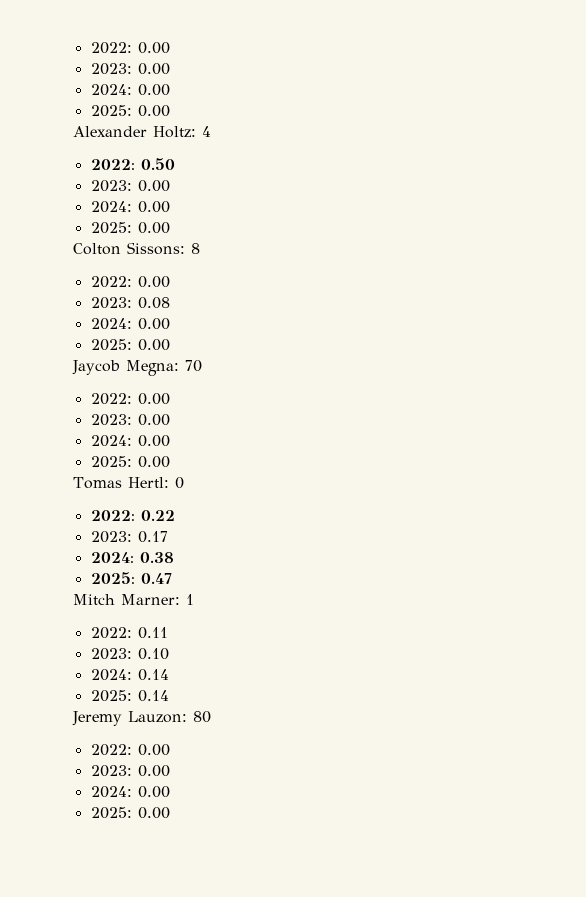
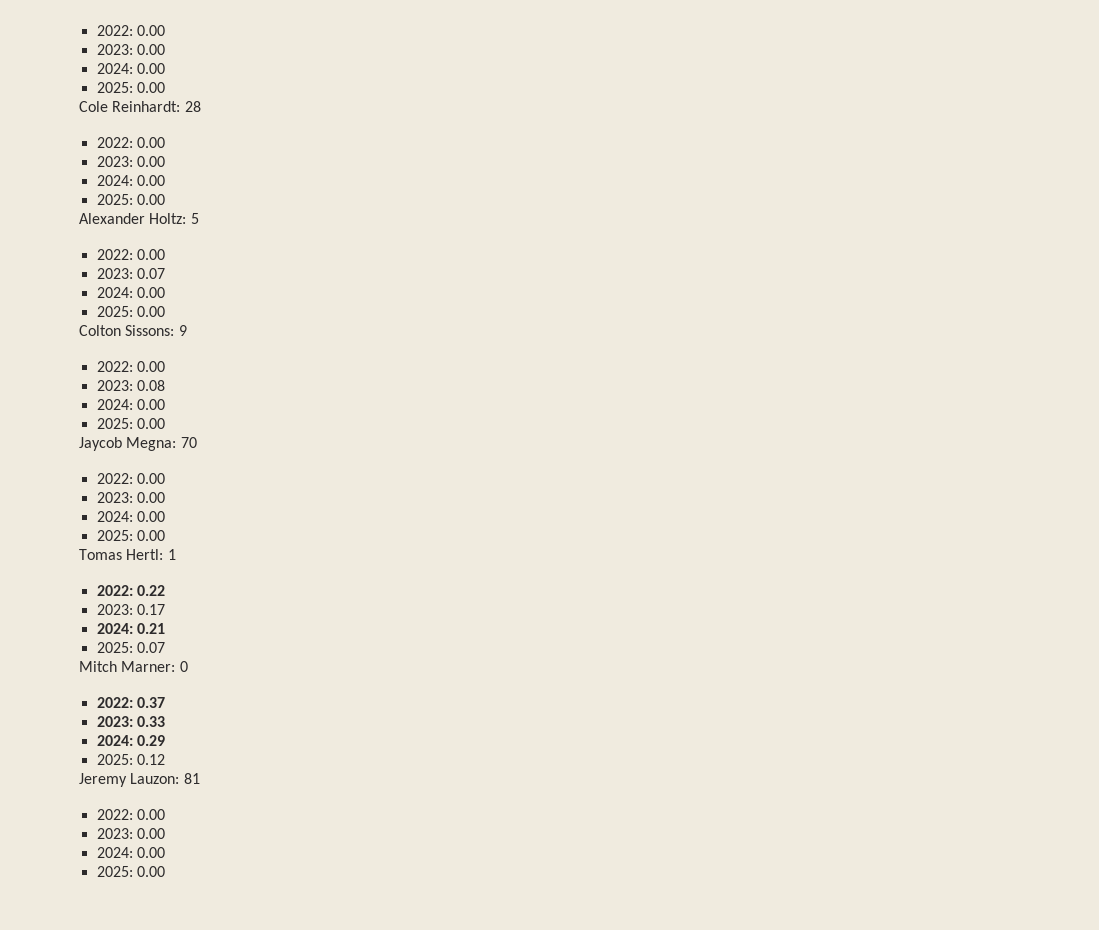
[90,42,170,54] [90,63,170,75] [90,84,170,96] [90,105,170,117] 2022: 0.00 // 2023: 0.00 // 2024: 0.00 // 2025: 0.00 -> [96,25,165,36] [96,44,165,55] [96,63,165,74] [96,82,165,93] [79,101,201,112] [96,137,165,148] [96,156,165,167] [96,175,165,186] [96,194,165,205] 2022: 0.00 // 2023: 0.00 // 2024: 0.00 // 2025: 0.00 // Cole Reinhardt: 28 // 2022: 0.00 // 2023: 0.00 // 2024: 0.00 // 2025: 0.00
[202,126,211,137] [90,158,175,170] [90,180,170,192] 4 // 2022: 0.50 // 2023: 0.00 -> [190,213,199,224] [96,249,165,260] [96,268,165,279] 5 // 2022: 0.00 // 2023: 0.07
[191,243,200,254] 8 -> [178,325,187,336] 9
[174,477,184,489] 0 -> [167,549,176,560] 1
[139,552,174,563] [90,572,172,584] 0.38 // 2025: 0.47 -> [136,623,165,634] [96,642,165,653] 0.21 // 2025: 0.07
[186,594,194,605] [90,627,168,639] [90,648,169,660] [90,669,169,681] [90,690,169,702] 1 // 2022: 0.11 // 2023: 0.10 // 2024: 0.14 // 2025: 0.14 -> [179,661,188,672] [96,697,165,708] [96,716,165,727] [96,735,165,746] [96,754,165,765] 0 // 2022: 0.37 // 2023: 0.33 // 2024: 0.29 // 2025: 0.12
[193,711,211,723] 80 -> [183,773,200,784] 81

